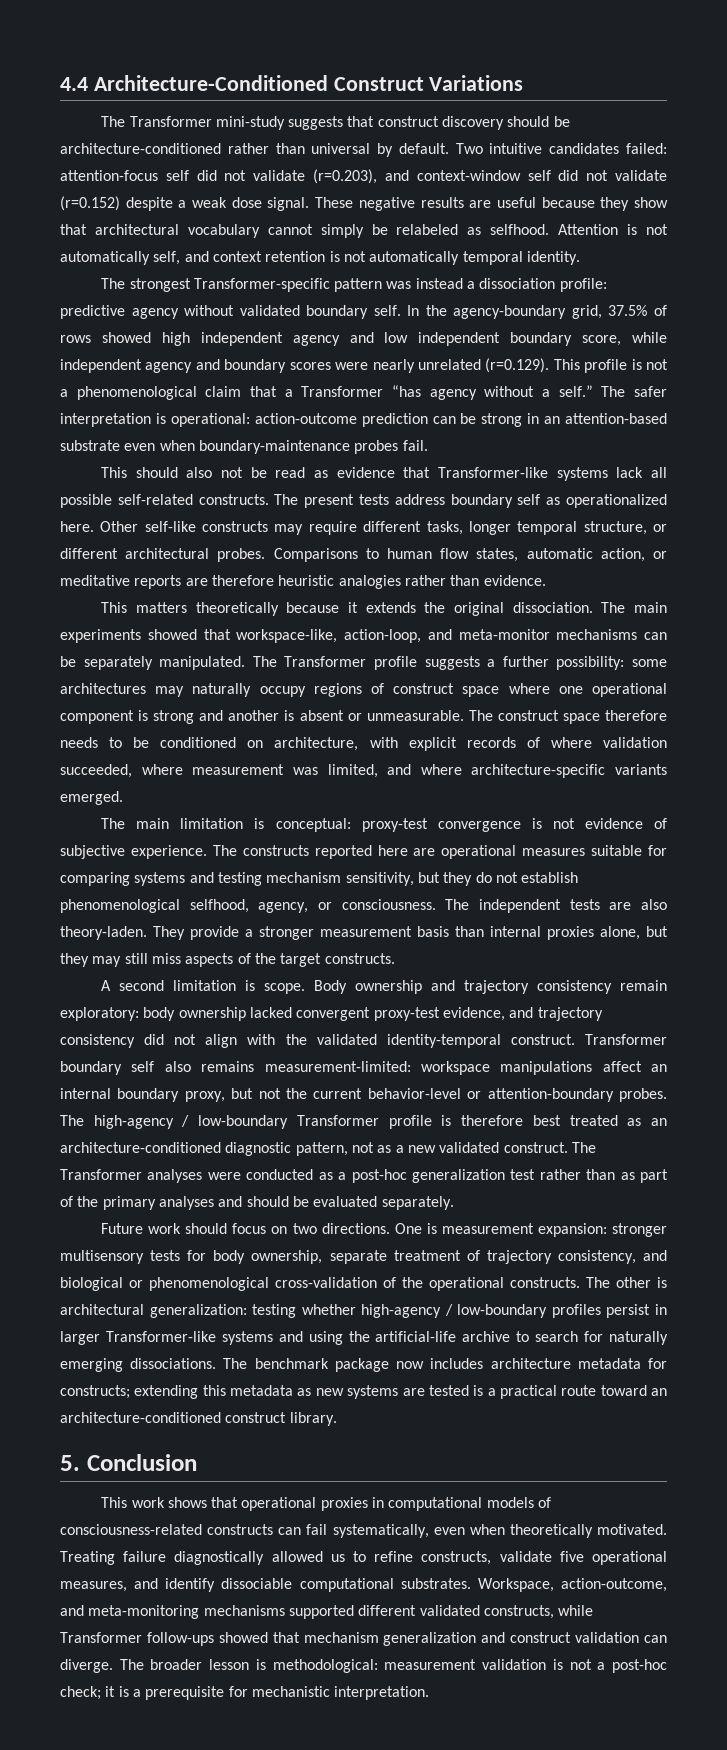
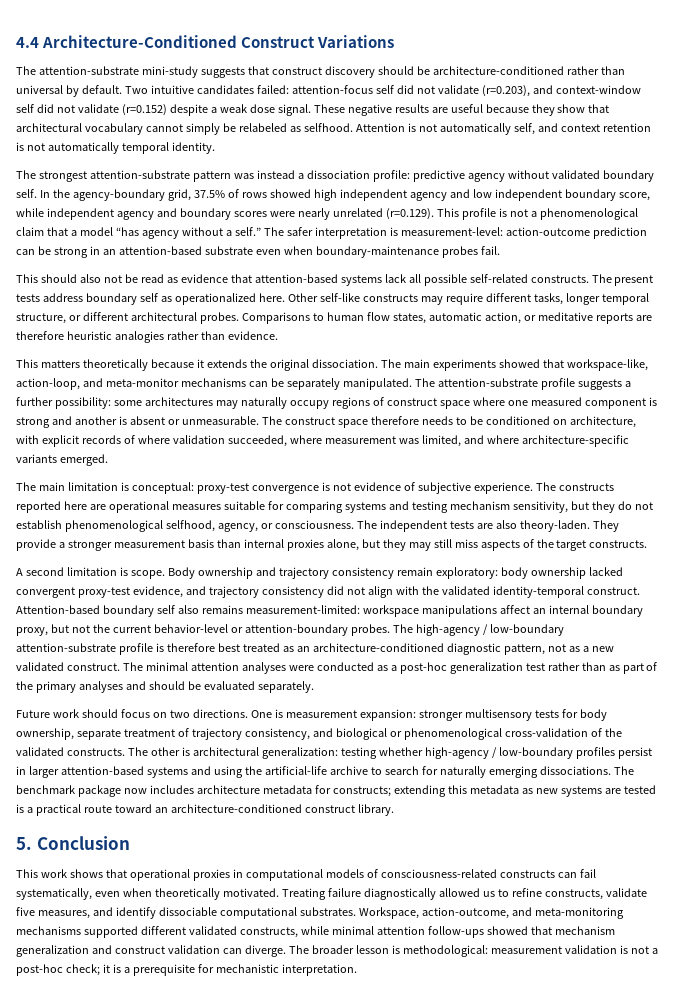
[129,116,212,127] Transformer -> [38,66,139,75] attention-substrate
[193,278,330,292] Transformer-specific -> [89,170,190,179] attention-substrate
[301,386,384,397] Transformer -> [79,227,113,236] model
[170,413,250,427] operational: -> [400,227,503,236] measurement-level:
[438,467,549,478] Transformer-like -> [254,274,338,283] attention-based
[284,656,367,667] Transformer -> [437,378,538,387] attention-substrate
[592,683,667,697] operational -> [530,397,582,406] measured
[585,1034,667,1045] Transformer -> [16,605,100,614] Attention-based
[296,1115,379,1126] Transformer -> [16,643,116,652] attention-substrate
[60,1169,142,1180] Transformer -> [145,662,239,671] minimal attention
[429,1277,504,1291] operational -> [16,747,64,756] validated
[105,1331,216,1342] Transformer-like -> [60,766,144,775] attention-based
[592,1551,667,1565] operational -> (35, 911) none
[60,1632,142,1643] Transformer -> [331,926,425,935] minimal attention

